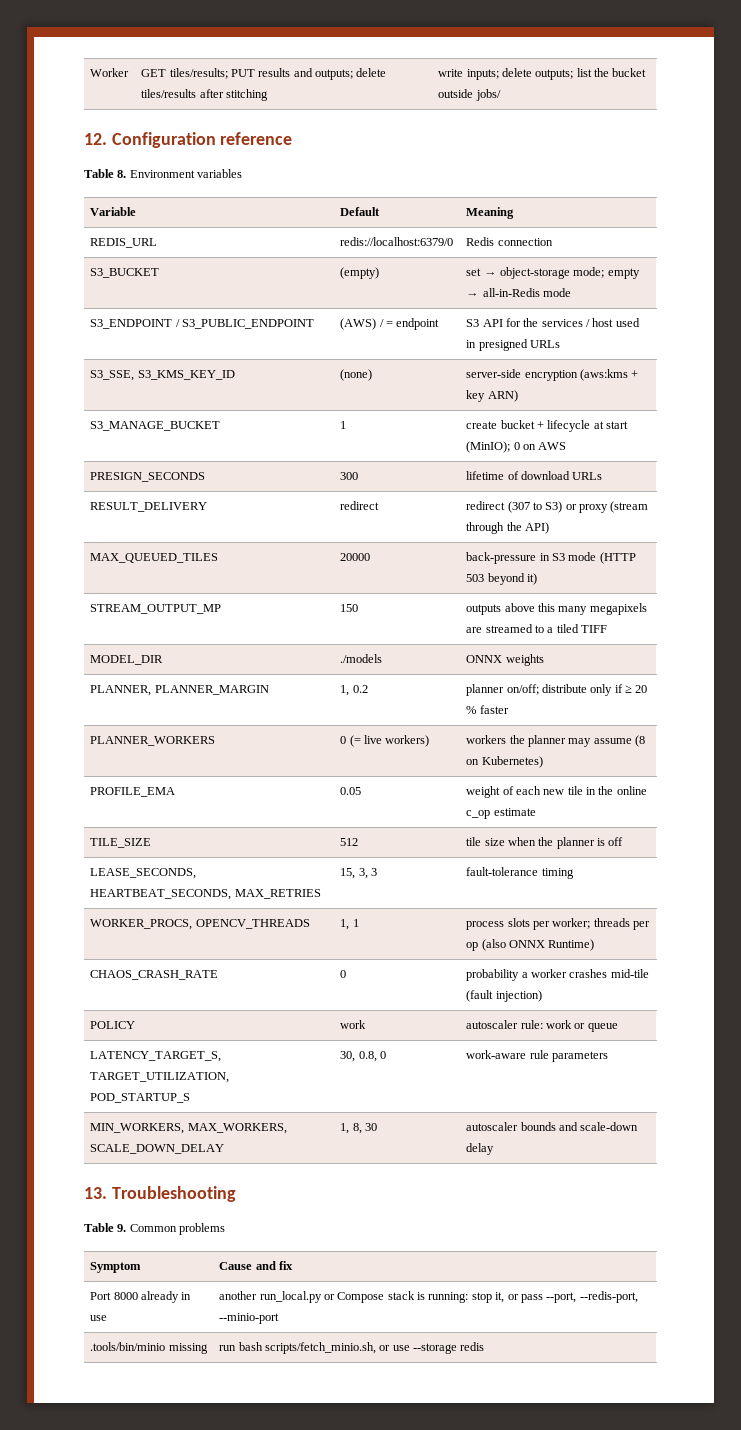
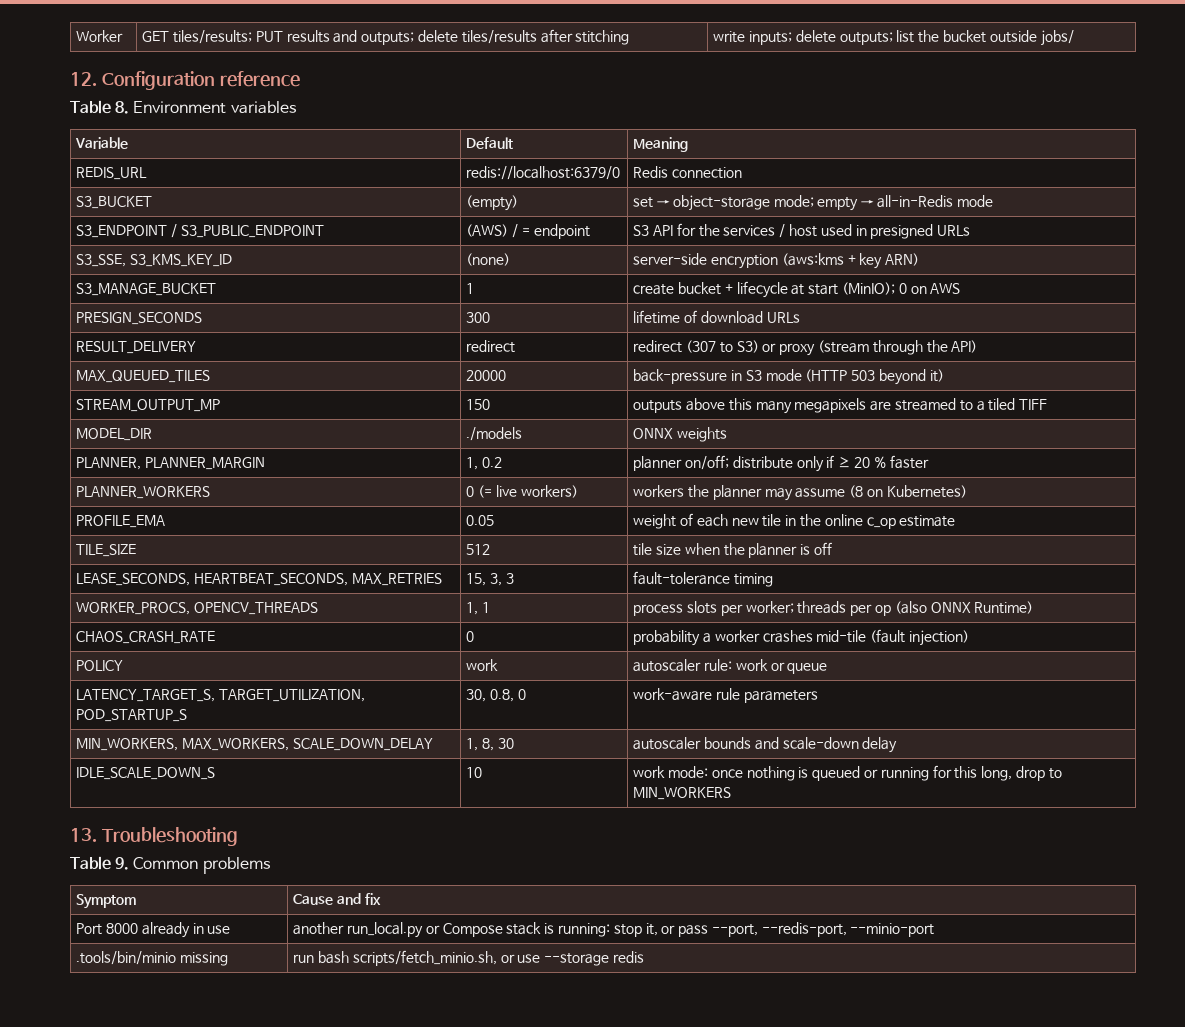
(495, 1149) none -> [76,767,216,780] [466,767,483,778] [633,765,1062,781] [633,787,732,800] // IDLE_SCALE_DOWN_S | 10 | work mode: once nothing is queued or running for this long, drop to MIN_WORKERS

